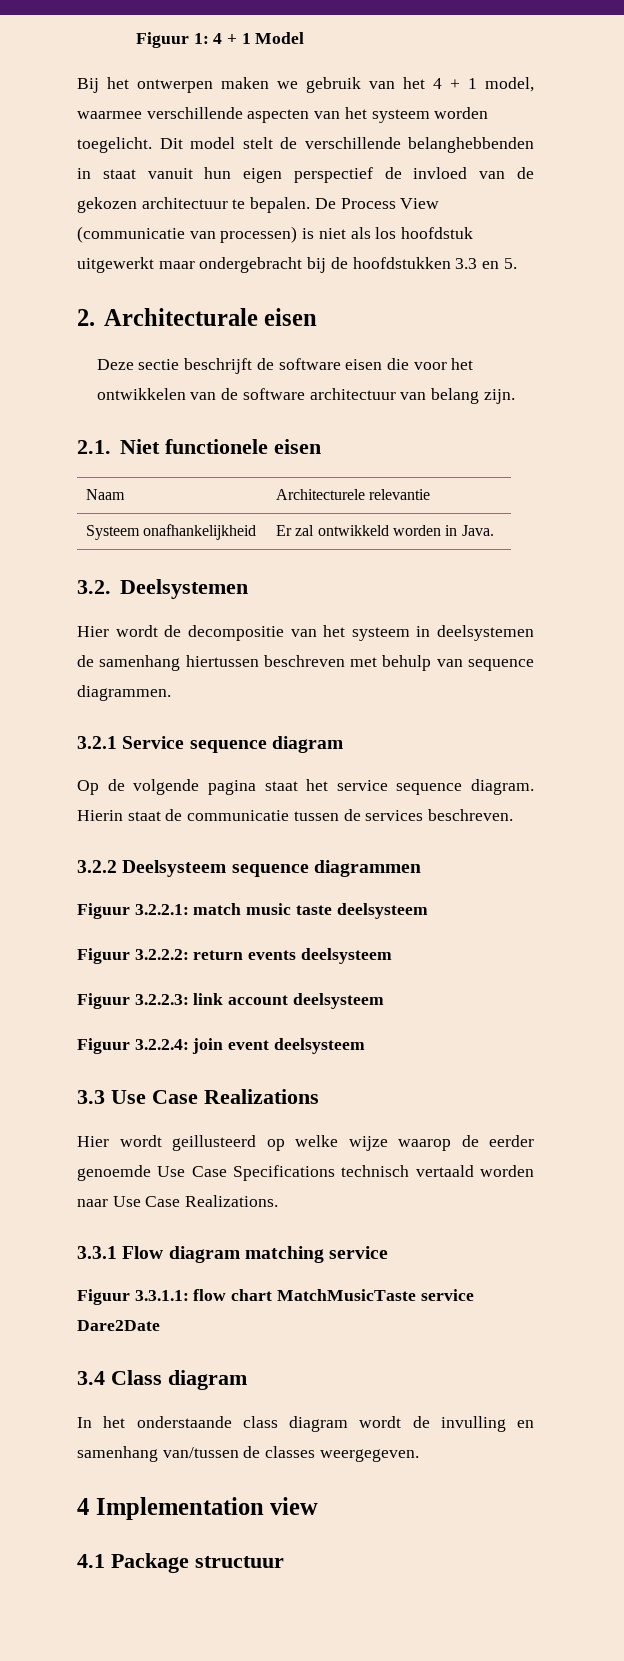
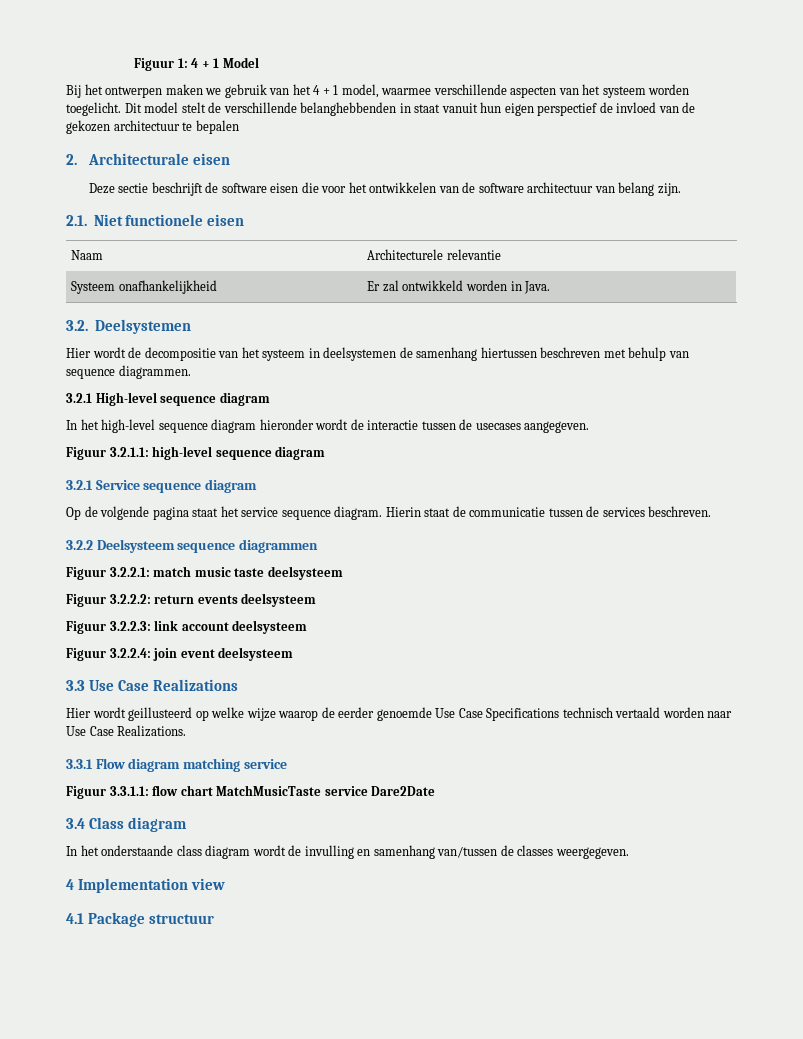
[250,197,440,213] [77,226,474,243] [77,257,517,273] bepalen. De Process View (communicatie van processen) is niet als los hoofdstuk uitgewerkt maar ondergebracht bij de hoofdstukken 3.3 en 5. -> [195,120,239,134] bepalen
(171, 693) none -> [66,392,270,406] [66,419,590,433] [66,446,326,460] // 3.2.1 High-level sequence diagram // In het high-level sequence diagram hieronder wordt de interactie tussen de usecases aangegeven. // Figuur 3.2.1.1: high-level sequence diagram

